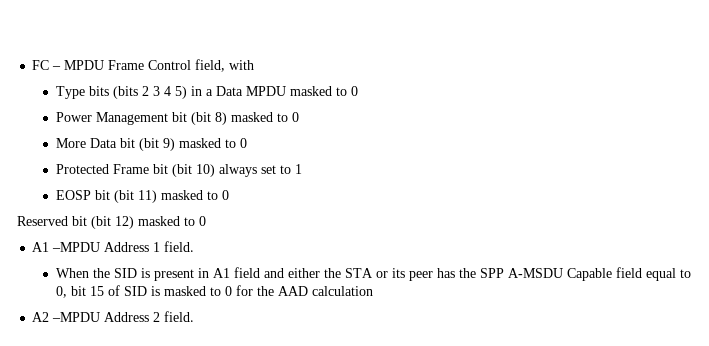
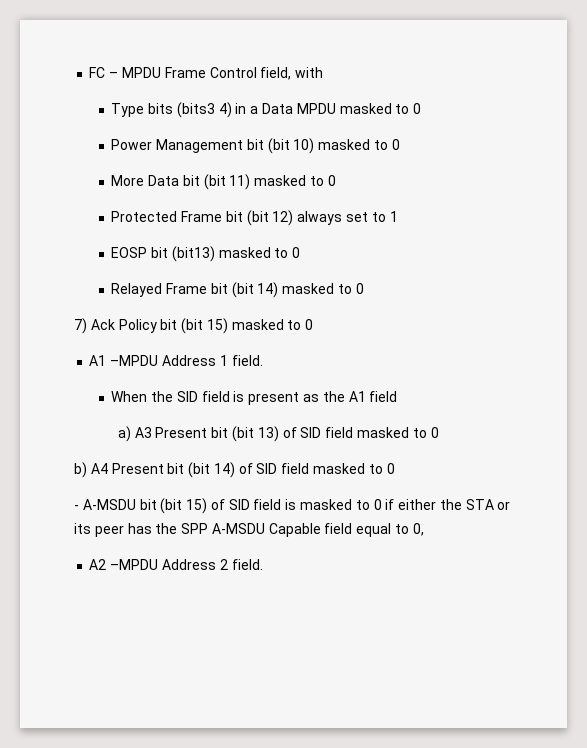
[112,86,187,99] (bits 2 3 4 5) -> [176,102,232,118] (bits3 4)
[214,112,227,125] 8) -> [293,138,315,154] 10)
[162,138,175,151] 9) -> [229,174,251,190] 11)
[195,164,215,177] 10) -> [272,210,294,226] 12)
[113,190,229,203] [17,216,134,229] (bit 11) masked to 0 // Reserved bit (bit 12) -> [171,246,301,262] [111,282,364,298] [74,318,228,334] (bit13) masked to 0 // Relayed Frame bit (bit 14) masked to 0 // 7) Ack Policy bit (bit 15)
(137, 273) none -> [201,391,230,402] field
[197,268,209,278] in -> [303,391,345,402] as the
[263,268,284,278] and -> [117,426,439,442] [74,462,395,478] [74,498,395,514] // a) A3 Present bit (bit 13) of SID field masked to 0 // b) A4 Present bit (bit 14) of SID field masked to 0 // - A-MSDU bit (bit 15) of SID field is masked to 0 if
[70,285,373,296] bit 15 of SID is masked to 0 for the AAD calculation -> (424, 529) none

